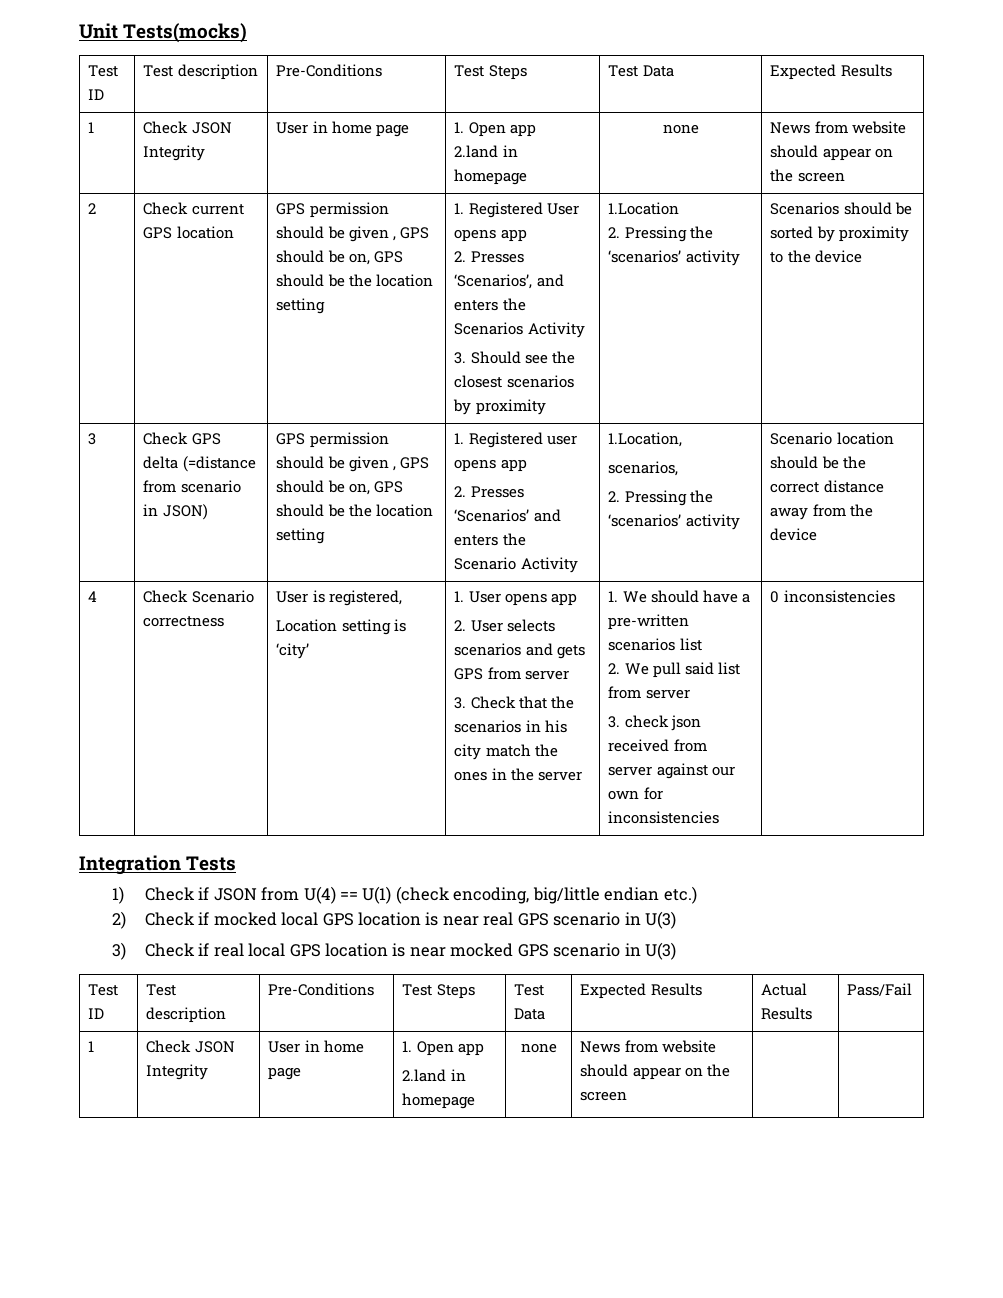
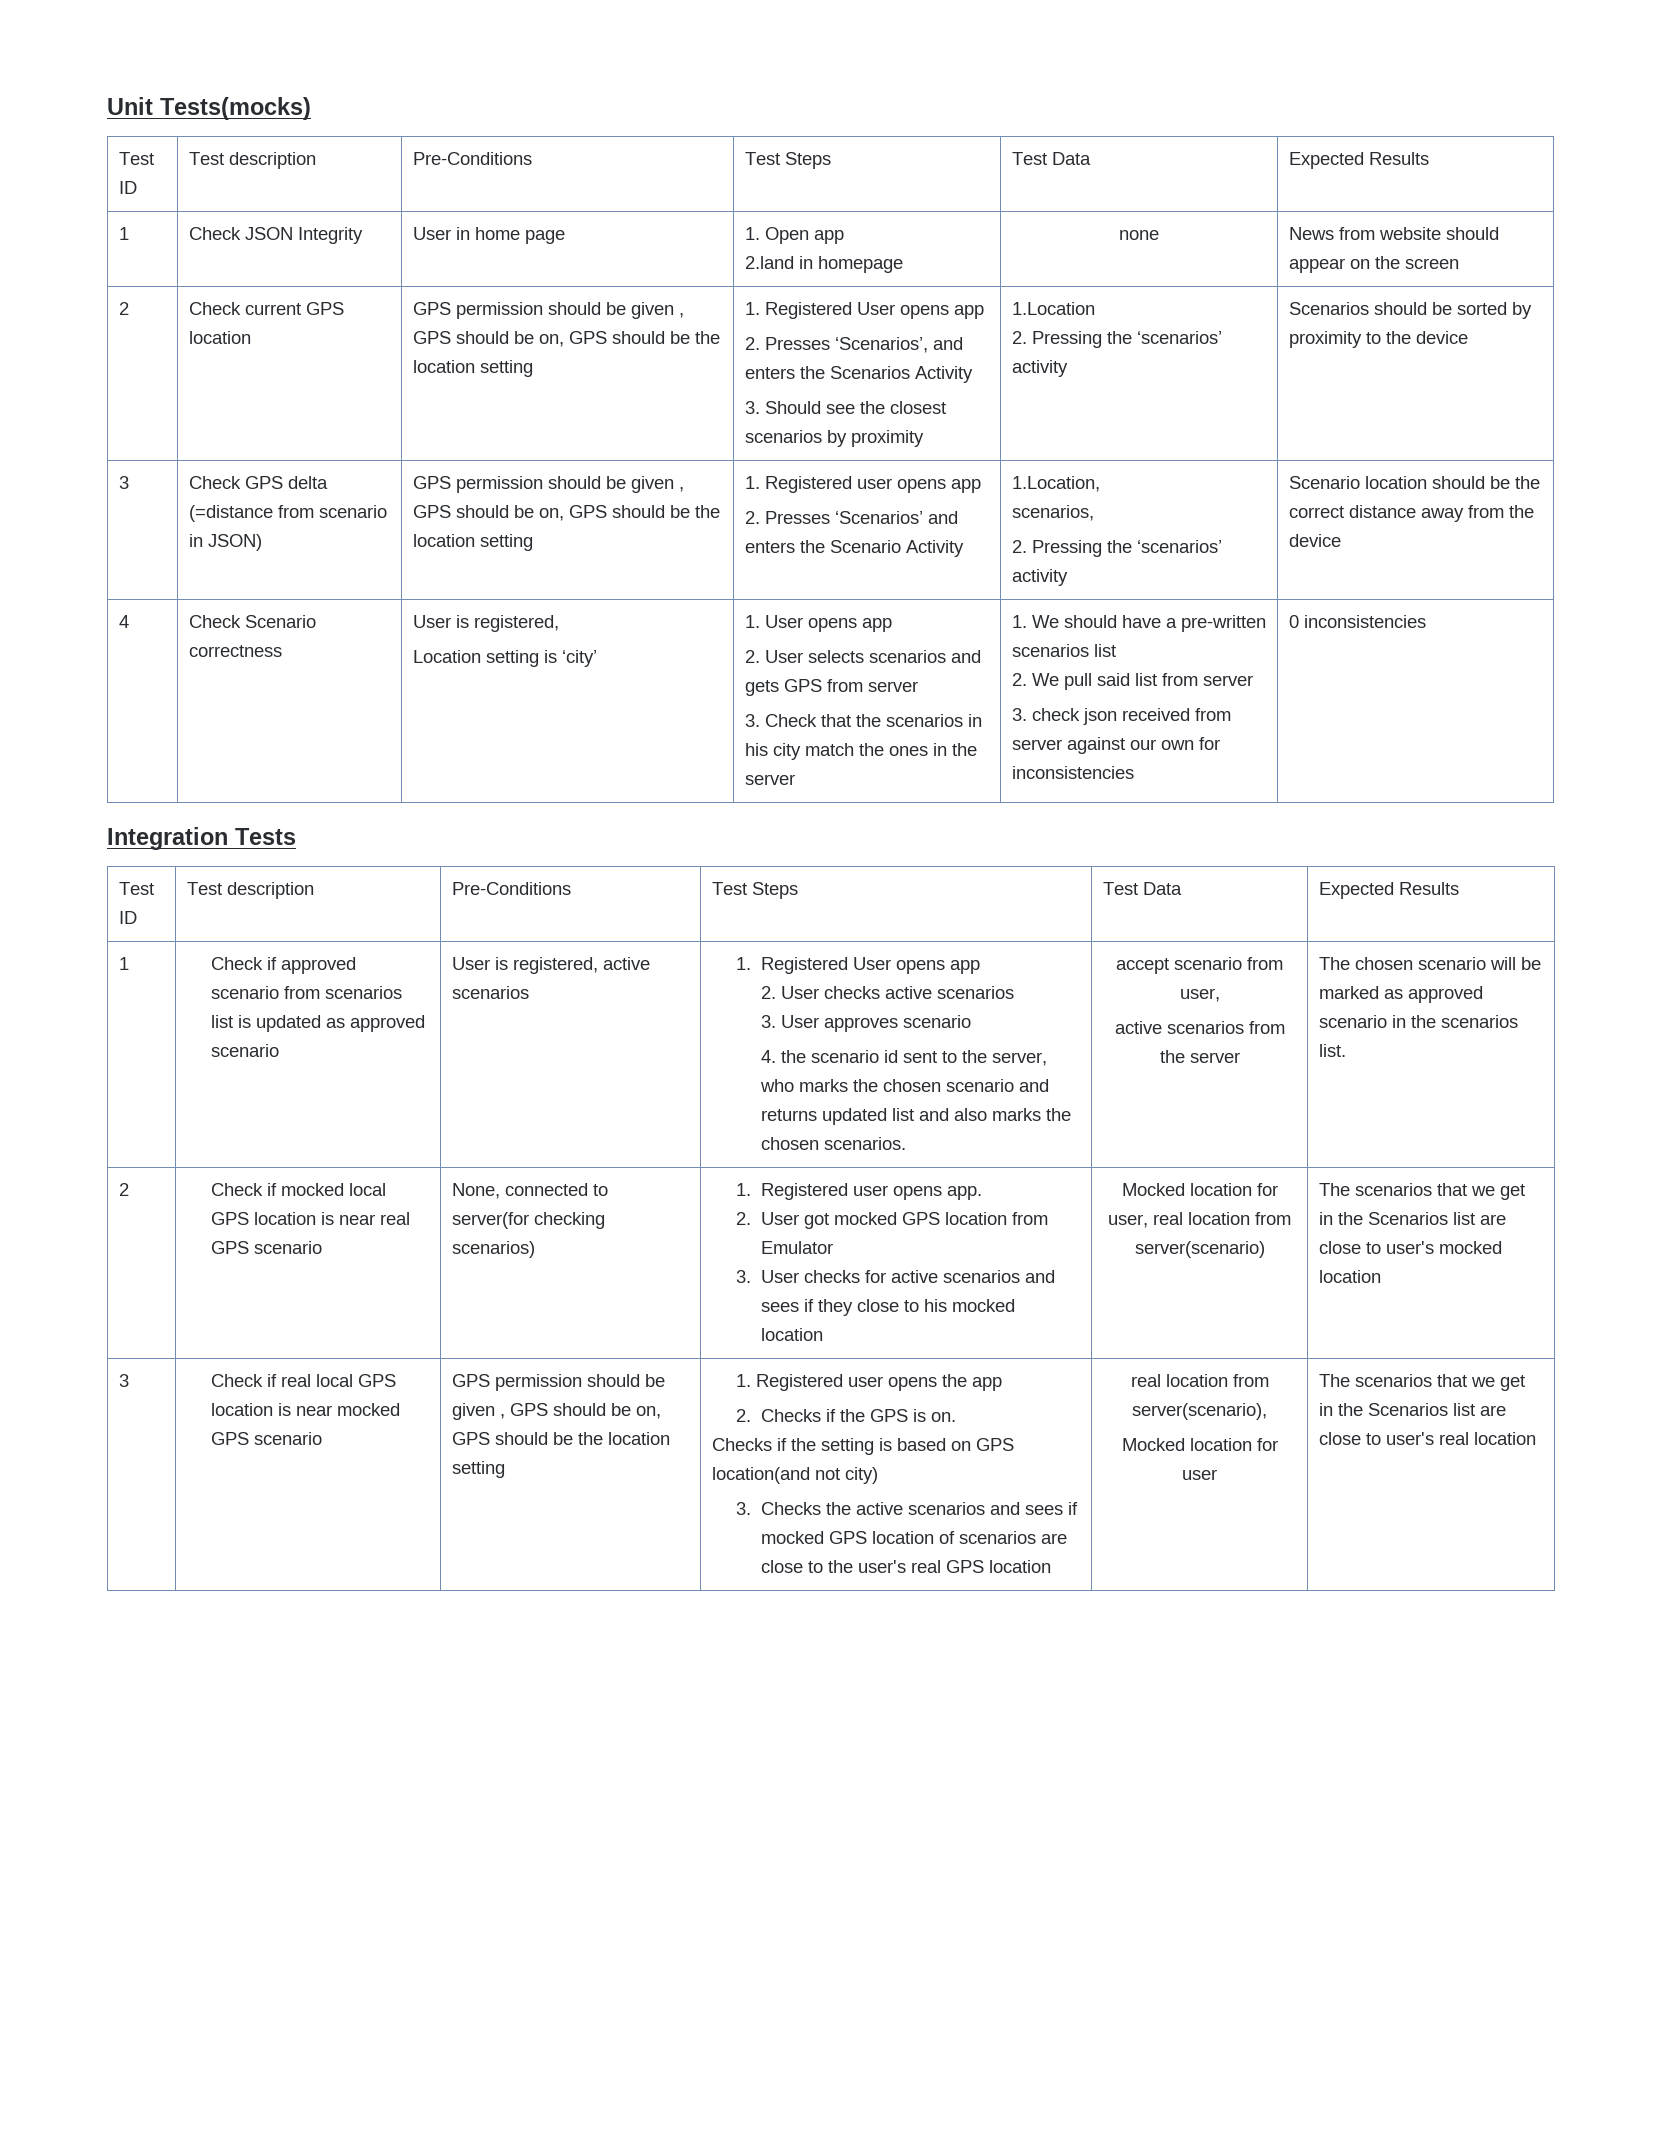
[111,886,697,904] [111,911,677,929] [111,942,677,960] // 1) Check if JSON from U(4) == U(1) (check encoding, big/little endian etc.) // 2) Check if mocked local GPS location is near real GPS scenario in U(3) // 3) Check if real local GPS location is near mocked GPS scenario in U(3) -> (296, 836) none
[761,983,808,996] [761,1007,813,1020] [847,983,913,996] [88,1041,95,1052] [146,1040,235,1053] [146,1064,209,1080] [268,1040,364,1053] [268,1067,302,1080] [402,1041,484,1056] [402,1069,466,1082] [402,1093,476,1109] [520,1043,557,1053] [580,1040,716,1053] [580,1064,730,1080] [580,1091,628,1101] | Actual Results | Pass/Fail // 1 | Check JSON Integrity | User in home page | 1. Open app // 2.land in homepage | none | News from website should appear on the screen | | -> [118,957,129,970] [211,957,357,974] [211,986,403,999] [211,1015,426,1032] [211,1044,280,1057] [451,957,650,974] [451,986,529,999] [736,957,980,974] [760,986,1014,999] [760,1015,971,1032] [760,1050,1047,1066] [759,1079,1049,1092] [760,1108,1071,1125] [760,1137,906,1150] [1116,957,1283,974] [1179,988,1220,1002] [1114,1021,1285,1034] [1159,1050,1240,1063] [1318,957,1541,970] [1318,986,1483,1003] [1318,1015,1518,1028] [1318,1044,1346,1057] [118,1183,129,1196] [211,1183,387,1196] [211,1212,411,1225] [211,1241,323,1254] [451,1183,608,1199] [451,1212,605,1229] [451,1241,535,1258] [736,1183,982,1200] [736,1212,1048,1229] [760,1241,833,1254] [736,1270,1055,1283] [760,1299,1015,1316] [760,1328,823,1341] [1121,1183,1278,1196] [1108,1212,1291,1228] [1134,1241,1265,1258] [1318,1183,1525,1200] [1318,1212,1506,1225] [1318,1241,1502,1254] [1318,1270,1381,1283] [118,1374,129,1387] [211,1374,397,1387] [211,1403,401,1416] [211,1432,323,1445] [451,1374,665,1391] [451,1403,661,1420] [451,1432,670,1445] [451,1461,505,1478] [736,1374,1003,1391] [736,1409,956,1422] [711,1438,1014,1455] [711,1467,878,1484] [736,1502,1078,1515] [760,1531,1067,1544] [760,1560,1051,1573] [1130,1374,1269,1387] [1132,1403,1267,1420] [1121,1438,1278,1451] [1182,1469,1217,1480] [1318,1374,1525,1391] [1318,1403,1506,1416] [1318,1432,1536,1445] // 1 | Check if approved scenario from scenarios list is updated as approved scenario | User is registered, active scenarios | 1. Registered User opens app // 2. User checks active scenarios // 3. User approves scenario // 4. the scenario id sent to the server, who marks the chosen scenario and returns updated list and also marks the chosen scenarios. | accept scenario from user, // active scenarios from the server | The chosen scenario will be marked as approved scenario in the scenarios list. // 2 | Check if mocked local GPS location is near real GPS scenario | None, connected to server(for checking scenarios) | 1. Registered user opens app. // 2. User got mocked GPS location from Emulator // 3. User checks for active scenarios and sees if they close to his mocked location | Mocked location for user, real location from server(scenario) | The scenarios that we get in the Scenarios list are close to user's mocked location // 3 | Check if real local GPS location is near mocked GPS scenario | GPS permission should be given , GPS should be on, GPS should be the location setting | 1. Registered user opens the app // 2. Checks if the GPS is on. // Checks if the setting is based on GPS location(and not city) // 3. Checks the active scenarios and sees if mocked GPS location of scenarios are close to the user's real GPS location | real location from server(scenario), // Mocked location for user | The scenarios that we get in the Scenarios list are close to user's real location

